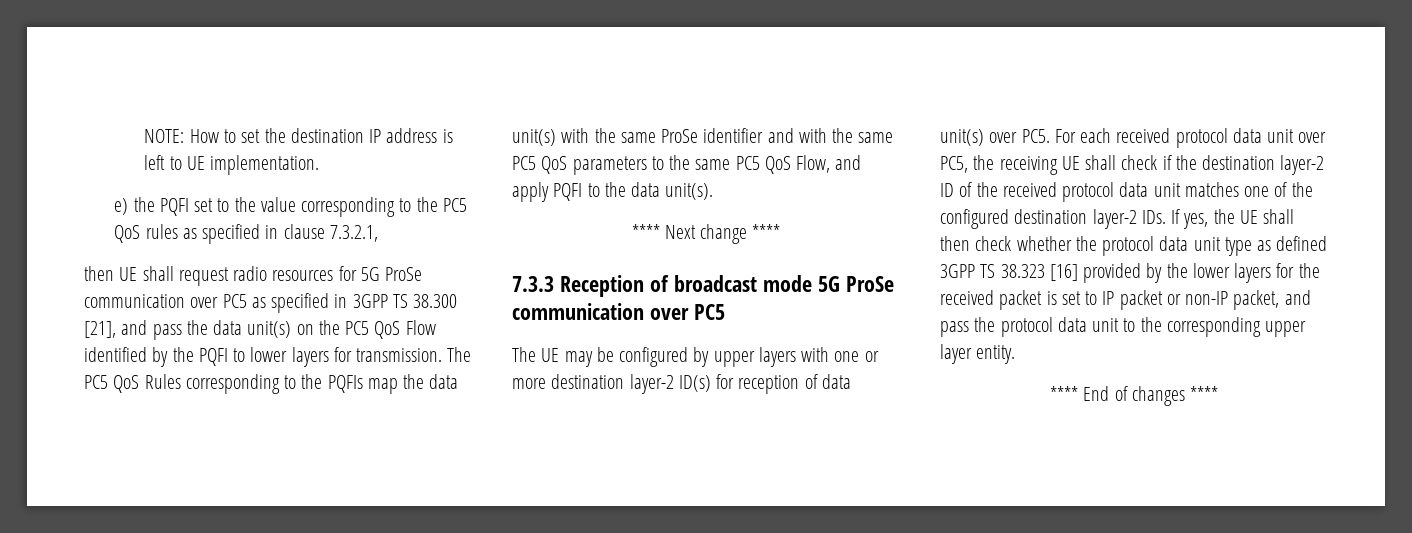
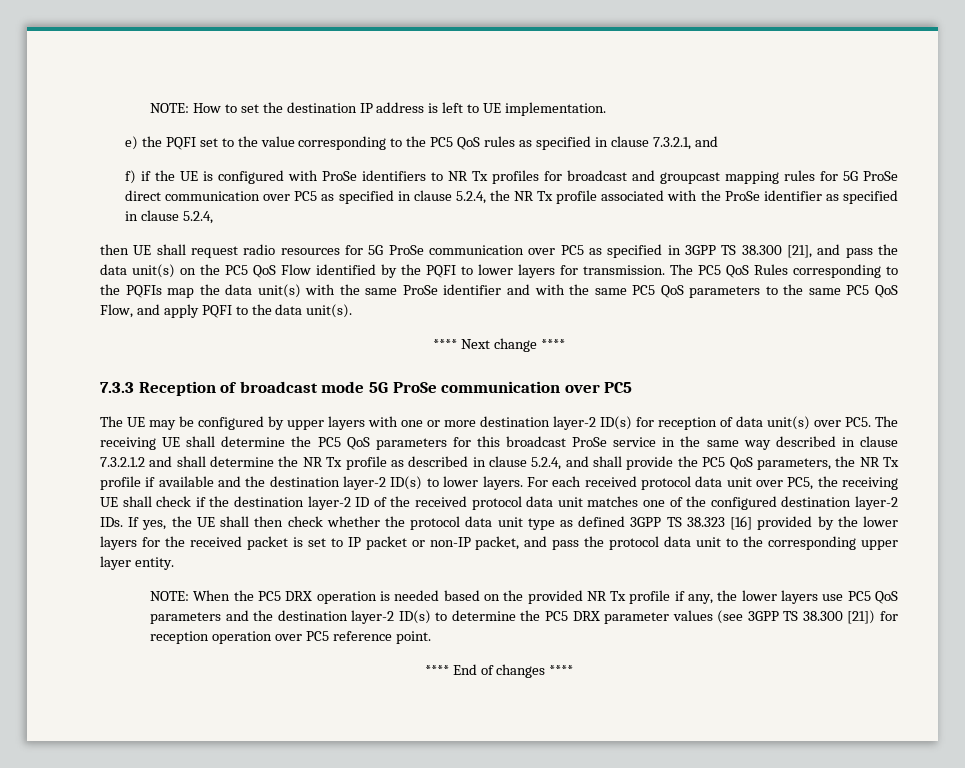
(378, 233) none -> [694,136,718,147] [125,170,898,184] [125,190,898,204] [125,210,213,224] and // f) if the UE is configured with ProSe identifiers to NR Tx profiles for broadcast and groupcast mapping rules for 5G ProSe direct communication over PC5 as specified in clause 5.2.4, the NR Tx profile associated with the ProSe identifier as specified in clause 5.2.4,
(1050, 136) none -> [875,416,898,427] [100,436,898,450] [100,456,900,470] [100,476,523,490] The receiving UE shall determine the PC5 QoS parameters for this broadcast ProSe service in the same way described in clause 7.3.2.1.2 and shall determine the NR Tx profile as described in clause 5.2.4, and shall provide the PC5 QoS parameters, the NR Tx profile if available and the destination layer-2 ID(s) to lower layers.
(1016, 354) none -> [150,590,899,604] [150,610,898,624] [150,631,431,644] // NOTE: When the PC5 DRX operation is needed based on the provided NR Tx profile if any, the lower layers use PC5 QoS parameters and the destination layer-2 ID(s) to determine the PC5 DRX parameter values (see 3GPP TS 38.300 [21]) for reception operation over PC5 reference point.

